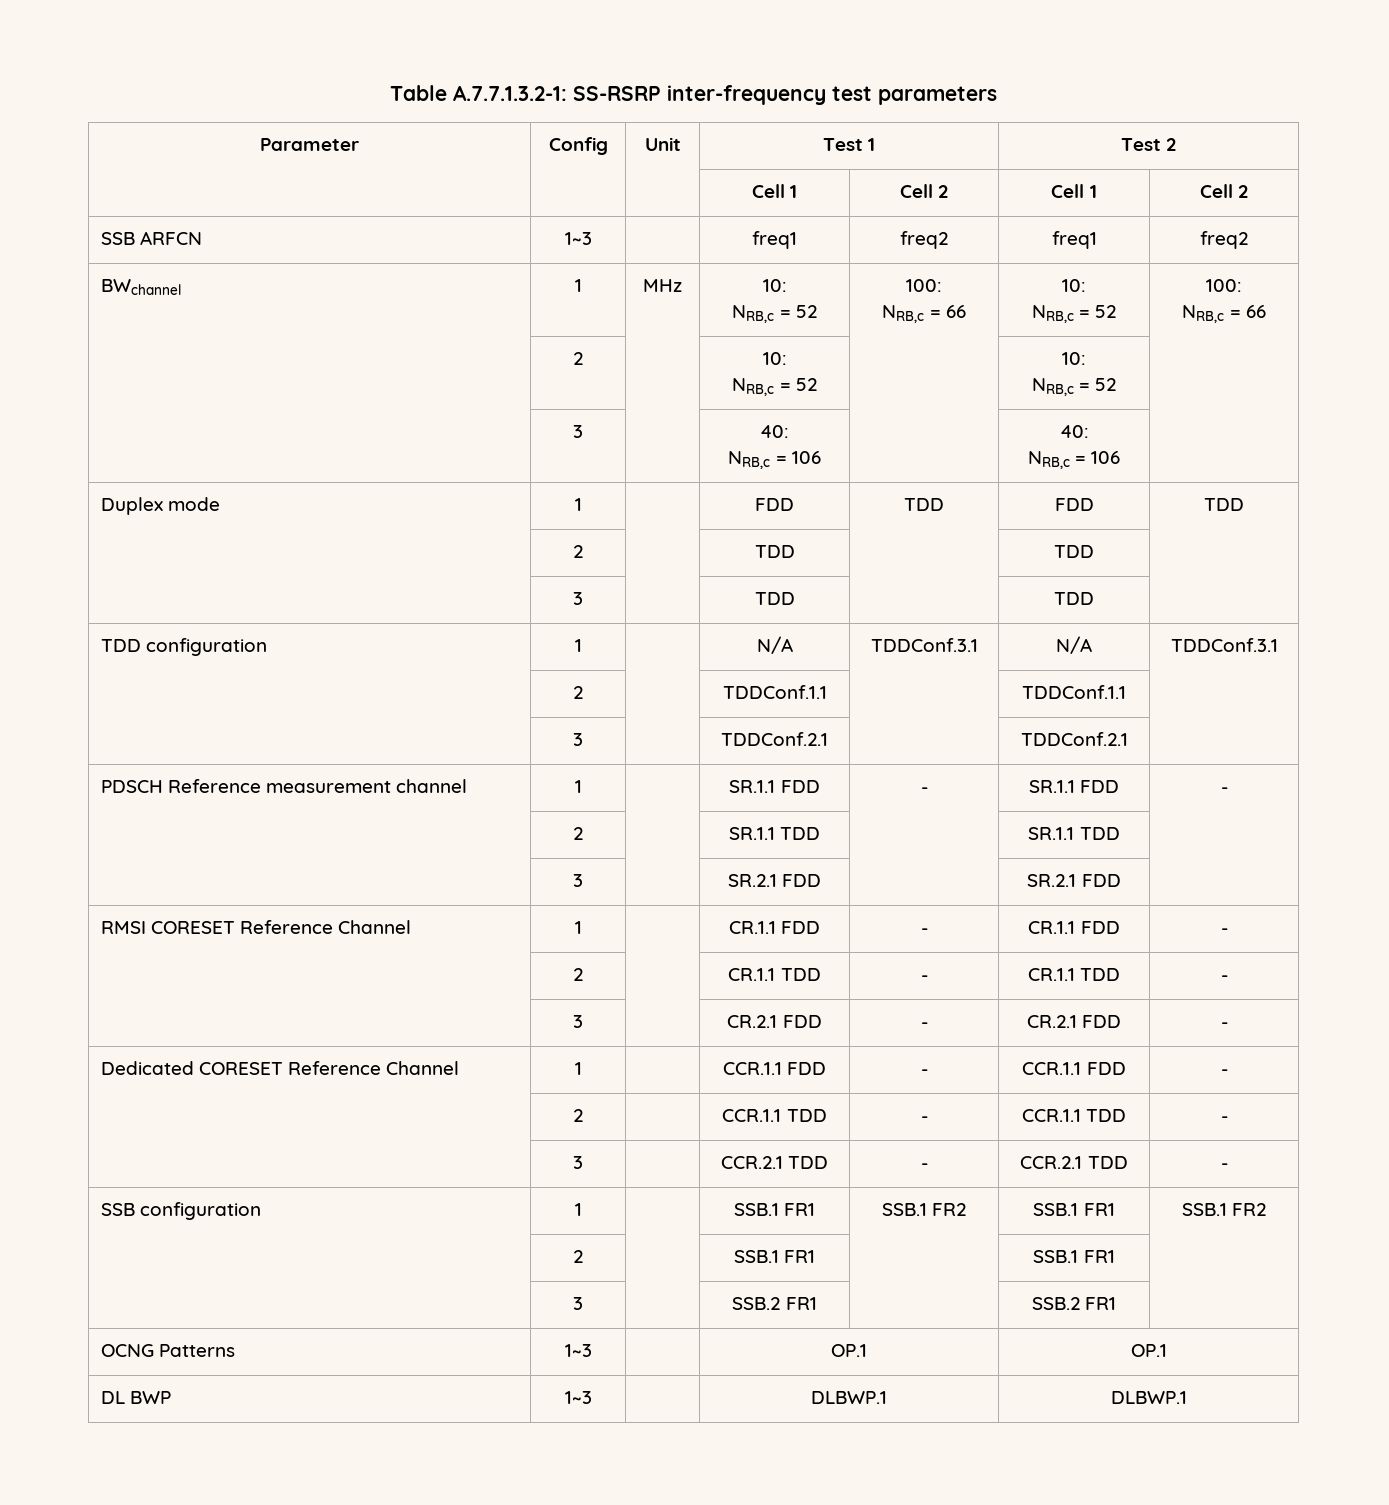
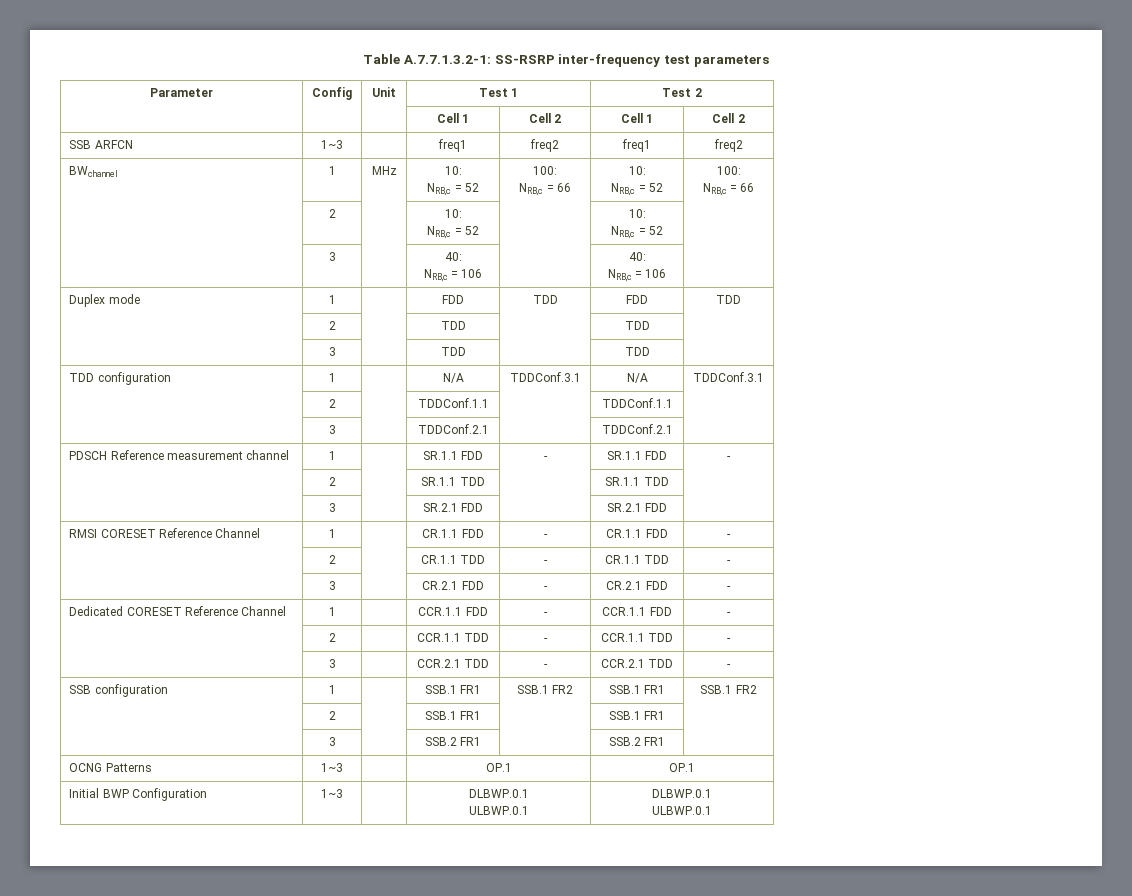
[100,1391,125,1404] DL -> [69,788,100,798] Initial
[564,1391,592,1404] [811,1391,887,1404] [1110,1391,1187,1404] | 1~3 | | DLBWP.1 | DLBWP.1 -> [131,788,207,801] [321,789,343,798] [468,789,529,798] [468,806,529,815] [652,789,712,798] [652,806,712,815] Configuration | 1~3 | | DLBWP.0.1 // ULBWP.0.1 | DLBWP.0.1 // ULBWP.0.1

